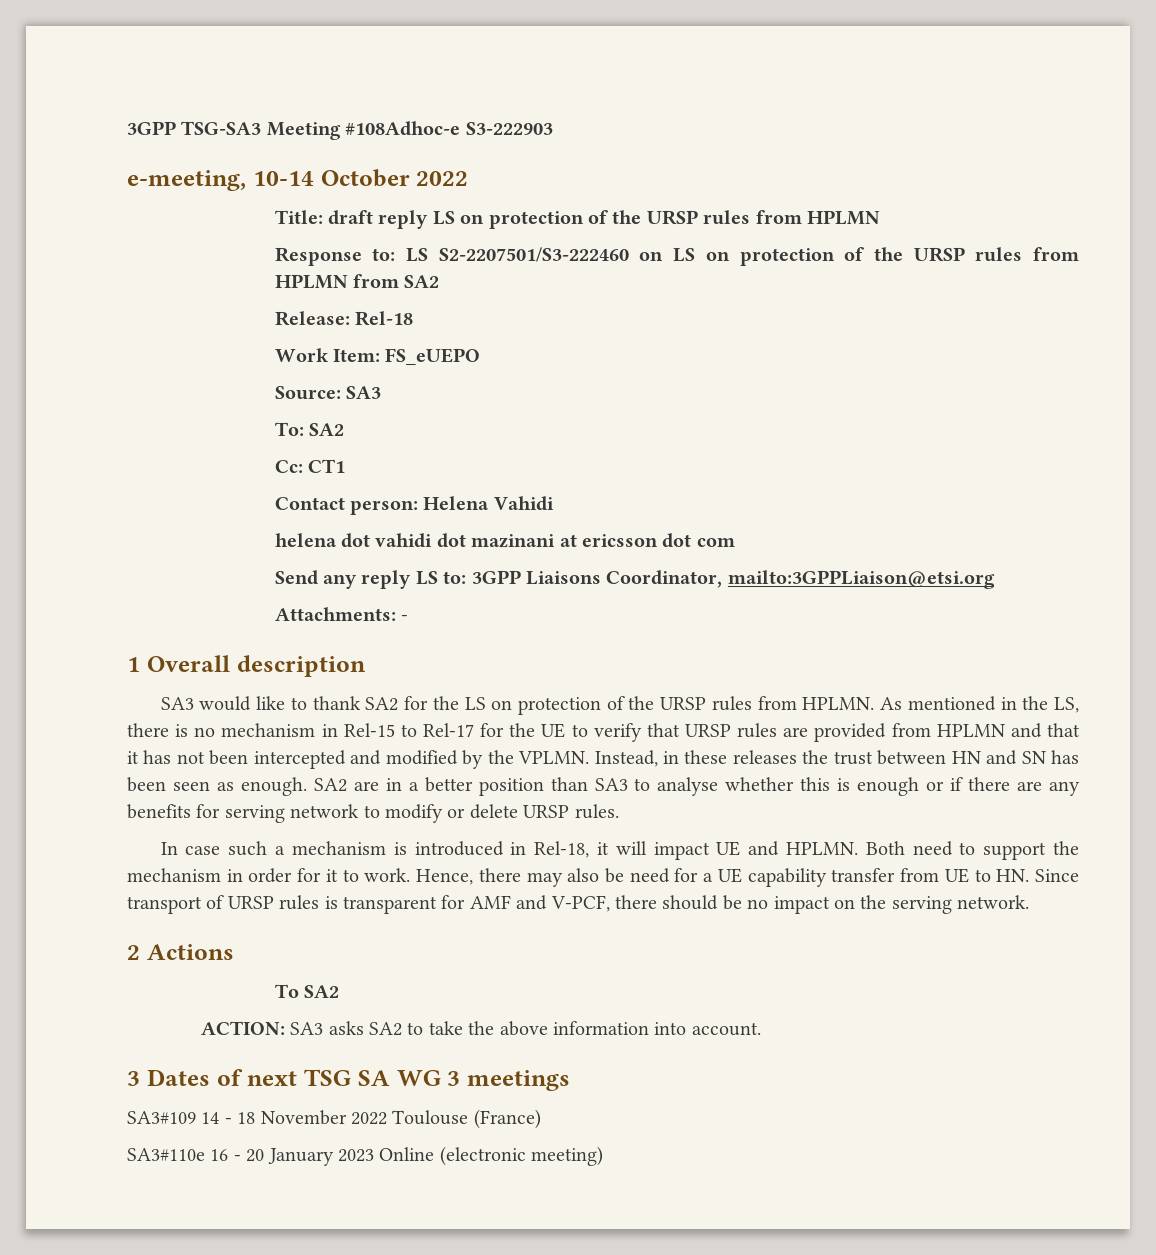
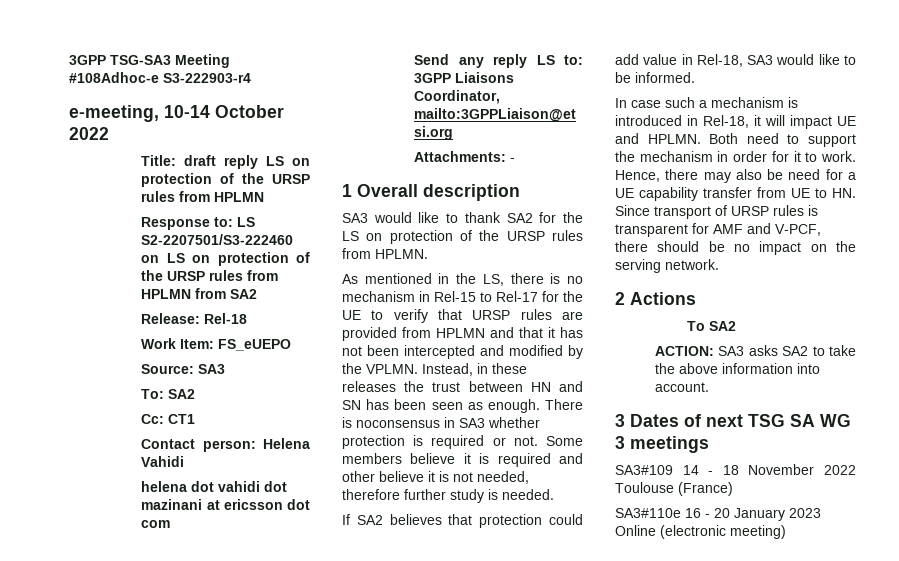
[465,122,553,135] S3-222903 -> [163,73,251,83] S3-222903-r4
(875, 703) none -> (428, 254) //
[313,777,1081,796] [127,804,619,823] SA2 are in a better position than SA3 to analyse whether this is enough or if there are any benefits for serving network to modify or delete URSP rules. -> [545,399,583,410] [342,417,540,428] [342,435,583,449] [342,453,583,467] [342,471,529,484] [342,489,554,503] [342,514,583,528] [615,54,856,67] [615,72,695,83] There is noconsensus in SA3 whether protection is required or not. Some members believe it is required and other believe it is not needed, therefore further study is needed. // If SA2 believes that protection could add value in Rel-18, SA3 would like to be informed.

